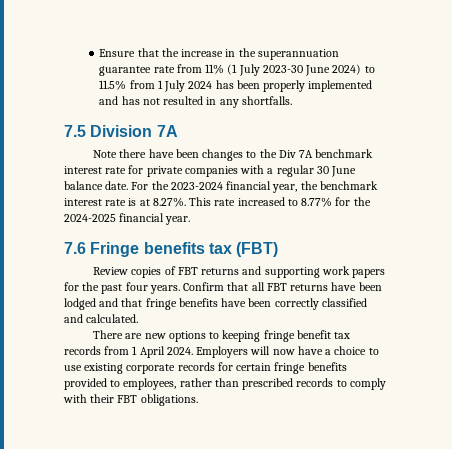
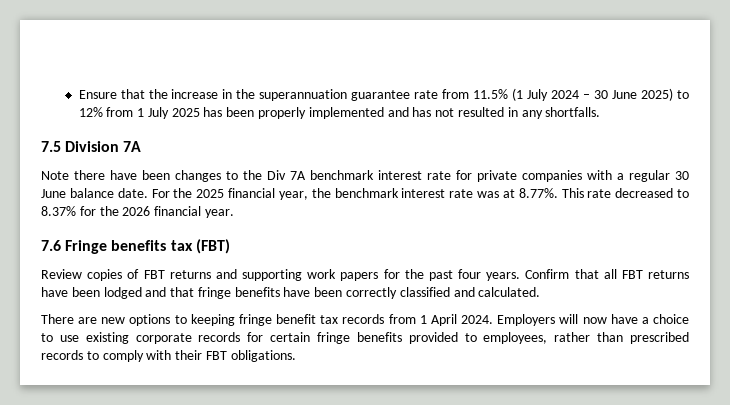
[205,64,225,74] 11% -> [473,89,509,99] 11.5%
[262,64,375,76] [99,80,127,90] 2023-30 June 2024) to 11.5% -> [551,88,690,101] [78,107,103,117] 2024 – 30 June 2025) to 12%
[188,81,213,89] 2024 -> [171,108,200,117] 2025
[170,182,223,190] 2023-2024 -> [196,189,225,198] 2025
[128,197,371,207] [64,214,116,222] is at 8.27%. This rate increased to 8.77% for the 2024-2025 -> [476,188,689,198] [41,206,151,216] was at 8.77%. This rate decreased to 8.37% for the 2026

